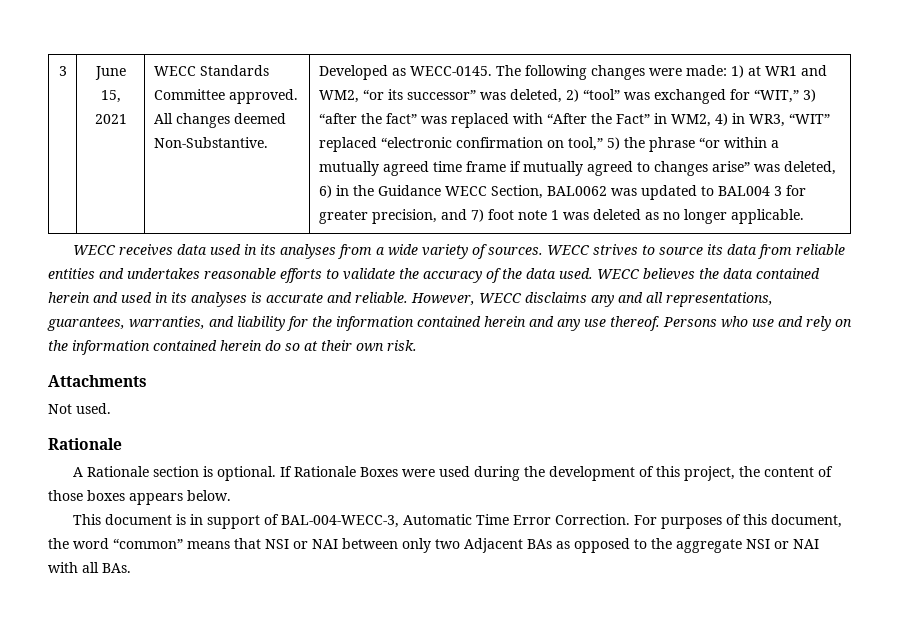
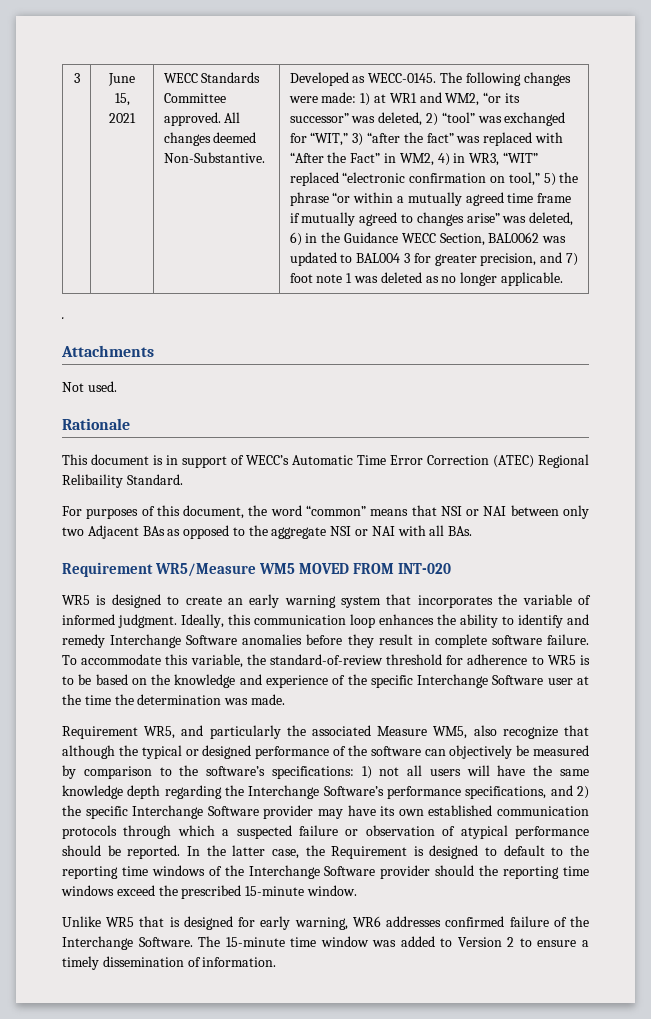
[72,244,845,259] [48,268,820,283] [48,292,773,307] [47,316,852,331] [48,340,417,355] [48,375,147,387] [48,403,111,414] [48,438,122,450] [72,466,833,481] [48,490,231,505] WECC receives data used in its analyses from a wide variety of sources. WECC strives to source its data from reliable entities and undertakes reasonable efforts to validate the accuracy of the data used. WECC believes the data contained herein and used in its analyses is accurate and reliable. However, WECC disclaims any and all representations, guarantees, warranties, and liability for the information contained herein and any use thereof. Persons who use and rely on the information contained herein do so at their own risk. // Attachments // Not used. // Rationale // A Rationale section is optional. If Rationale Boxes were used during the development of this project, the content of those boxes appears below. -> [62,317,65,319] [61,345,154,357] [62,381,117,392] [62,418,130,430] . // Attachments // Not used. // Rationale
[280,515,399,528] BAL-004-WECC-3, -> [246,455,289,465] WECC’s
[554,514,630,525] Correction. -> [427,454,589,468] [62,474,183,488] Correction (ATEC) Regional Relibaility Standard. //
(131, 568) none -> [62,562,451,577] [62,594,591,608] [62,614,589,628] [62,634,590,648] [62,654,590,668] [62,674,589,688] [62,694,285,705] [62,725,589,739] [62,745,589,759] [62,765,589,779] [62,785,589,799] [62,805,590,819] [62,825,589,839] [62,845,590,859] [62,865,589,879] [61,885,357,899] [62,916,589,930] [62,936,590,950] [62,956,277,970] // Requirement WR5/Measure WM5 MOVED FROM INT-020 // WR5 is designed to create an early warning system that incorporates the variable of informed judgment. Ideally, this communication loop enhances the ability to identify and remedy Interchange Software anomalies before they result in complete software failure. To accommodate this variable, the standard-of-review threshold for adherence to WR5 is to be based on the knowledge and experience of the specific Interchange Software user at the time the determination was made. // Requirement WR5, and particularly the associated Measure WM5, also recognize that although the typical or designed performance of the software can objectively be measured by comparison to the software’s specifications: 1) not all users will have the same knowledge depth regarding the Interchange Software’s performance specifications, and 2) the specific Interchange Software provider may have its own established communication protocols through which a suspected failure or observation of atypical performance should be reported. In the latter case, the Requirement is designed to default to the reporting time windows of the Interchange Software provider should the reporting time windows exceed the prescribed 15-minute window. // Unlike WR5 that is designed for early warning, WR6 addresses confirmed failure of the Interchange Software. The 15-minute time window was added to Version 2 to ensure a timely dissemination of information.

